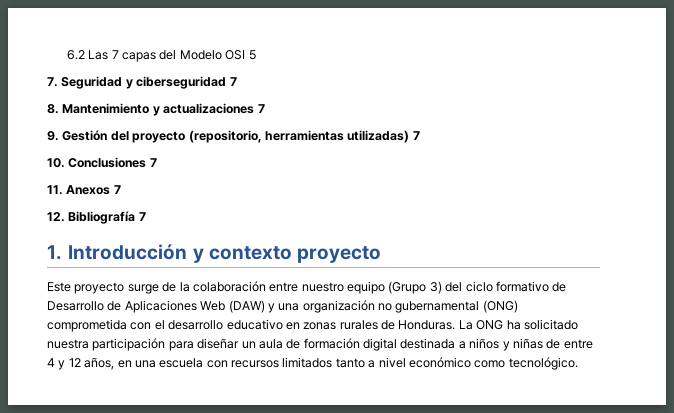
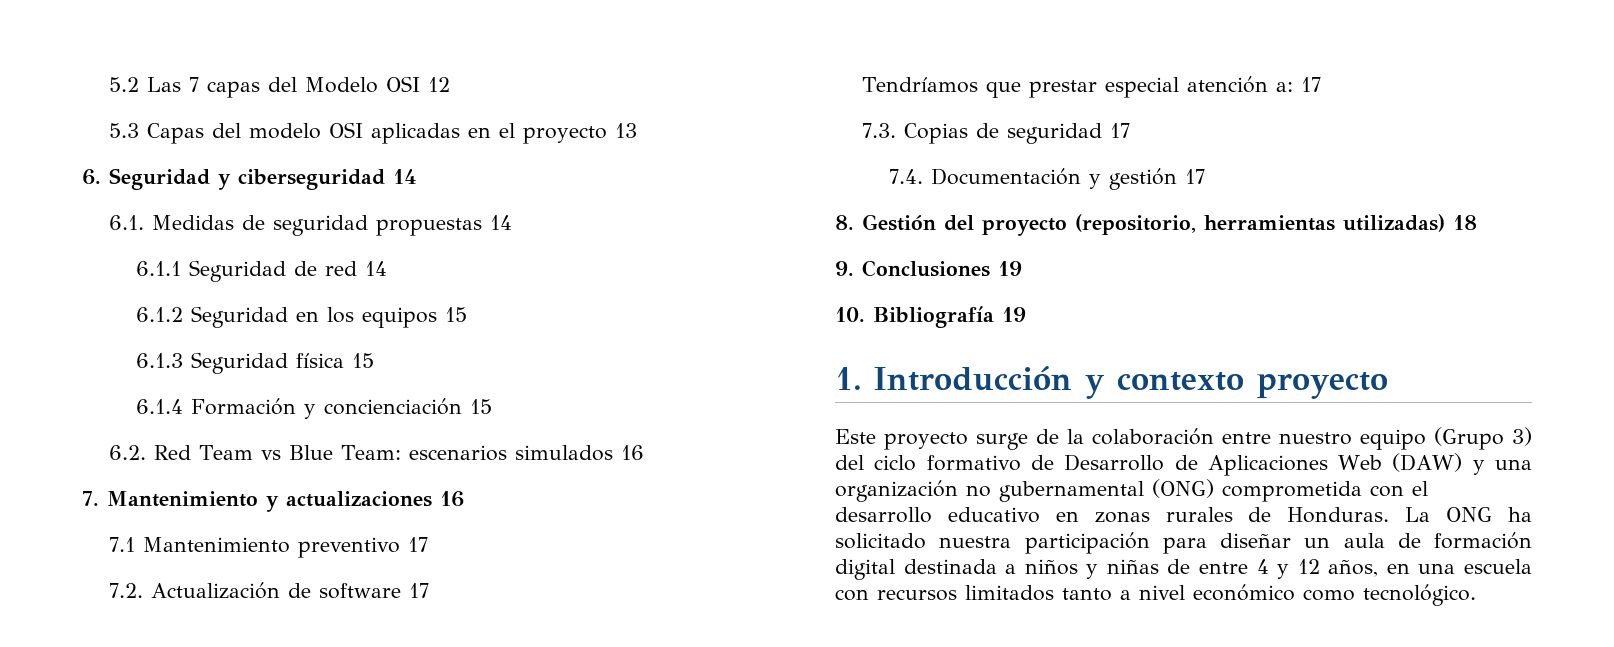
[66,50,85,60] 6.2 -> [108,77,139,92] 5.2
[248,50,256,60] [47,76,237,89] [47,103,265,116] [47,131,59,141] 5 // 7. Seguridad y ciberseguridad 7 // 8. Mantenimiento y actualizaciones 7 // 9. -> [427,77,450,92] [108,122,637,144] [82,168,417,190] [108,215,512,236] [135,260,387,282] [135,306,467,328] [135,352,374,374] [135,398,492,419] [108,445,644,461] [82,491,464,512] [108,537,428,558] [108,582,429,599] [861,76,1321,98] [861,123,1130,144] [888,168,1205,190] [835,215,854,230] 12 // 5.3 Capas del modelo OSI aplicadas en el proyecto 13 // 6. Seguridad y ciberseguridad 14 // 6.1. Medidas de seguridad propuestas 14 // 6.1.1 Seguridad de red 14 // 6.1.2 Seguridad en los equipos 15 // 6.1.3 Seguridad física 15 // 6.1.4 Formación y concienciación 15 // 6.2. Red Team vs Blue Team: escenarios simulados 16 // 7. Mantenimiento y actualizaciones 16 // 7.1 Mantenimiento preventivo 17 // 7.2. Actualización de software 17 // Tendríamos que prestar especial atención a: 17 // 7.3. Copias de seguridad 17 // 7.4. Documentación y gestión 17 // 8.
[412,131,420,140] [47,157,157,168] [47,185,121,195] [47,211,146,224] 7 // 10. Conclusiones 7 // 11. Anexos 7 // 12. Bibliografía 7 -> [1453,215,1477,230] [835,260,1022,277] [835,306,1026,328] 18 // 9. Conclusiones 19 // 10. Bibliografía 19

